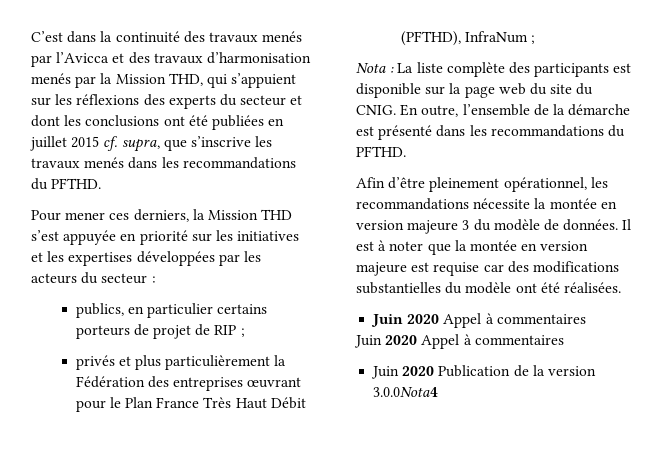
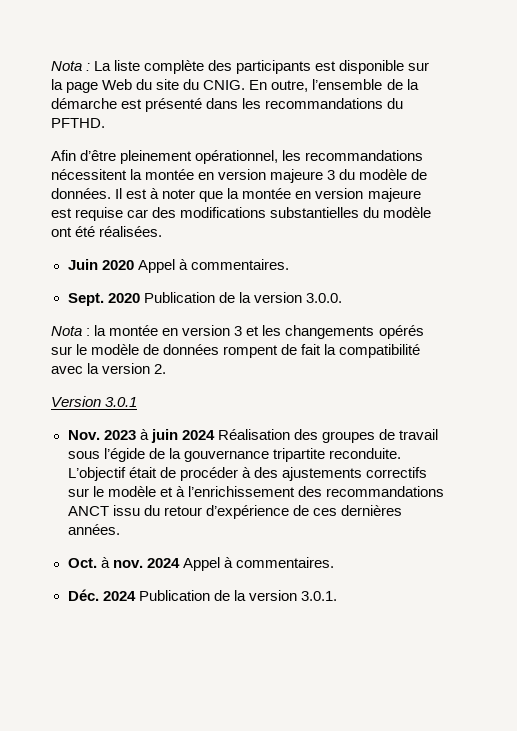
[31,31,303,43] [31,52,311,67] [31,73,297,88] [31,94,303,109] [31,115,285,130] [30,136,273,152] [31,157,296,169] [31,178,102,190] [31,209,293,222] [31,230,300,245] [31,251,261,266] [31,272,156,284] [75,303,268,318] [75,324,245,339] [75,355,287,370] [75,376,302,391] [75,397,306,412] [400,31,536,46] C’est dans la continuité des travaux menés par l’Avicca et des travaux d’harmonisation menés par la Mission THD, qui s’appuient sur les réflexions des experts du secteur et dont les conclusions ont été publiées en juillet 2015 cf. supra, que s’inscrive les travaux menés dans les recommandations du PFTHD. // Pour mener ces derniers, la Mission THD s’est appuyée en priorité sur les initiatives et les expertises développées par les acteurs du secteur : // publics, en particulier certains porteurs de projet de RIP ; // privés et plus particulièrement la Fédération des entreprises œuvrant pour le Plan France Très Haut Débit (PFTHD), InfraNum ; // -> (51, 66) none
[498,83,526,95] web -> [102,79,133,90] Web
[473,198,531,209] nécessite -> [51,169,127,180] nécessitent
[496,314,586,324] [354,334,564,349] [371,366,400,379] commentaires // Juin 2020 Appel à commentaires // Juin -> [190,259,289,270] [67,293,104,306] commentaires. // Sept.
[373,387,439,397] 3.0.0Nota4 -> [305,293,342,303] [51,325,424,339] [51,344,421,358] [51,363,167,374] [51,396,138,407] [67,429,438,443] [67,448,401,462] [67,467,427,481] [67,486,444,497] [67,505,402,519] [67,524,120,535] [67,557,334,571] [67,589,337,601] 3.0.0. // Nota : la montée en version 3 et les changements opérés sur le modèle de données rompent de fait la compatibilité avec la version 2. // Version 3.0.1 // Nov. 2023 à juin 2024 Réalisation des groupes de travail sous l’égide de la gouvernance tripartite reconduite. L’objectif était de procéder à des ajustements correctifs sur le modèle et à l’enrichissement des recommandations ANCT issu du retour d’expérience de ces dernières années. // Oct. à nov. 2024 Appel à commentaires. // Déc. 2024 Publication de la version 3.0.1.

